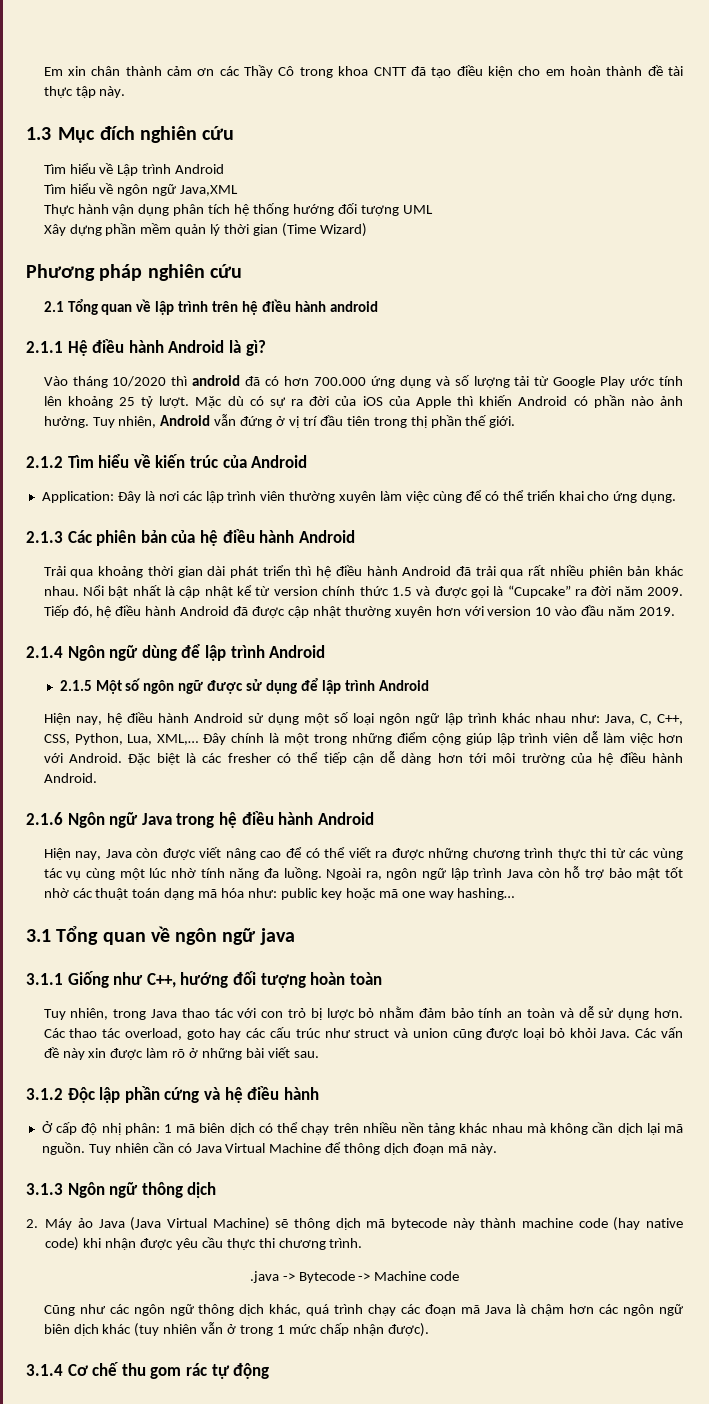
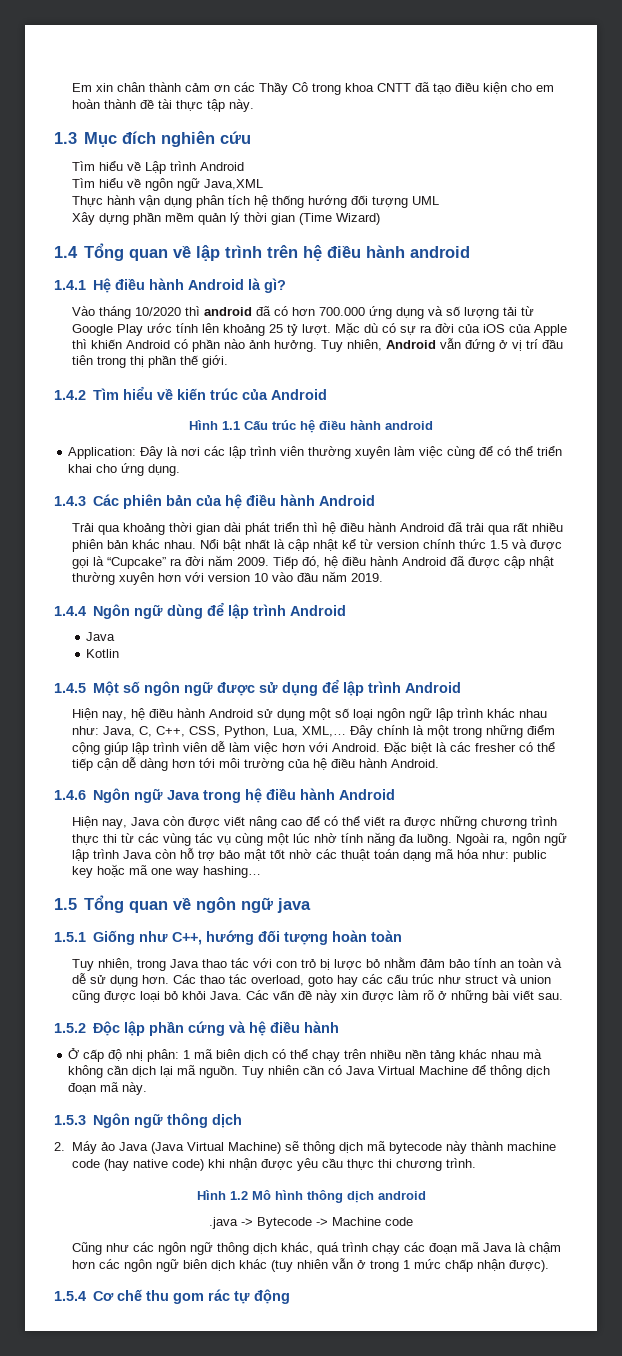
[26,264,242,281] [43,301,64,312] Phương pháp nghiên cứu // 2.1 -> [54,246,78,258] 1.4
[26,341,63,353] 2.1.1 -> [54,280,86,290] 1.4.1
[26,456,63,468] 2.1.2 -> [54,390,86,400] 1.4.2
(308, 461) none -> [189,420,433,433] // Hình 1.1 Cấu trúc hệ điều hành android
[26,531,63,543] 2.1.3 -> [54,496,86,506] 1.4.3
[26,646,63,658] 2.1.4 -> [54,606,86,616] 1.4.4
[59,680,92,691] 2.1.5 -> [86,632,116,641] [86,649,120,658] [54,683,86,693] Java // Kotlin // 1.4.5
[26,812,63,825] 2.1.6 -> [54,790,86,800] 1.4.6
[26,929,51,942] 3.1 -> [54,898,77,910] 1.5
[26,973,63,985] 3.1.1 -> [54,932,86,942] 1.5.1
[26,1088,63,1100] 3.1.2 -> [54,1023,86,1033] 1.5.2
[26,1183,63,1195] 3.1.3 -> [54,1115,86,1125] 1.5.3
(363, 1243) none -> [196,1190,426,1203] // Hình 1.2 Mô hình thông dịch android
[26,1364,63,1376] 3.1.4 -> [54,1291,86,1301] 1.5.4

